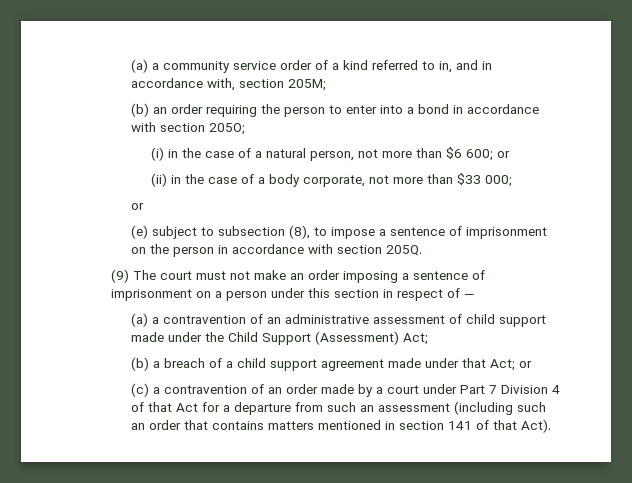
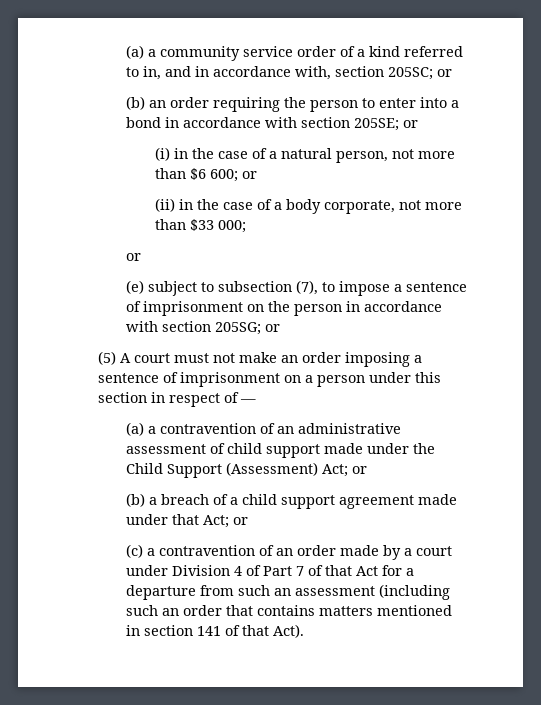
[288,79,327,91] 205M; -> [388,67,453,80] 205SC; or
[209,123,246,135] 205O; -> [354,118,419,131] 205SE; or
[289,225,311,239] (8), -> [296,280,319,295] (7),
[386,245,423,256] [111,269,157,283] 205Q. // (9) The -> [215,322,281,335] [97,351,131,365] 205SG; or // (5) A
(429, 339) none -> [352,466,368,474] or
[460,385,561,394] Part 7 Division 4 -> [172,565,305,576] Division 4 of Part 7

